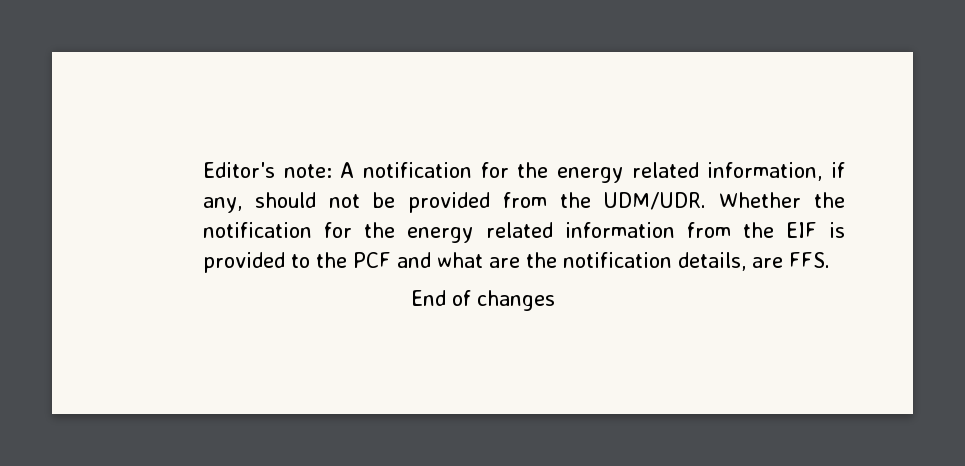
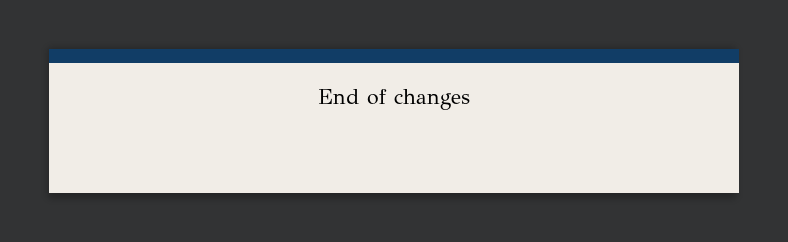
[203,162,845,183] [203,192,845,213] [203,222,845,243] [203,252,831,273] Editor's note: A notification for the energy related information, if any, should not be provided from the UDM/UDR. Whether the notification for the energy related information from the EIF is provided to the PCF and what are the notification details, are FFS. // -> (318, 96) none

